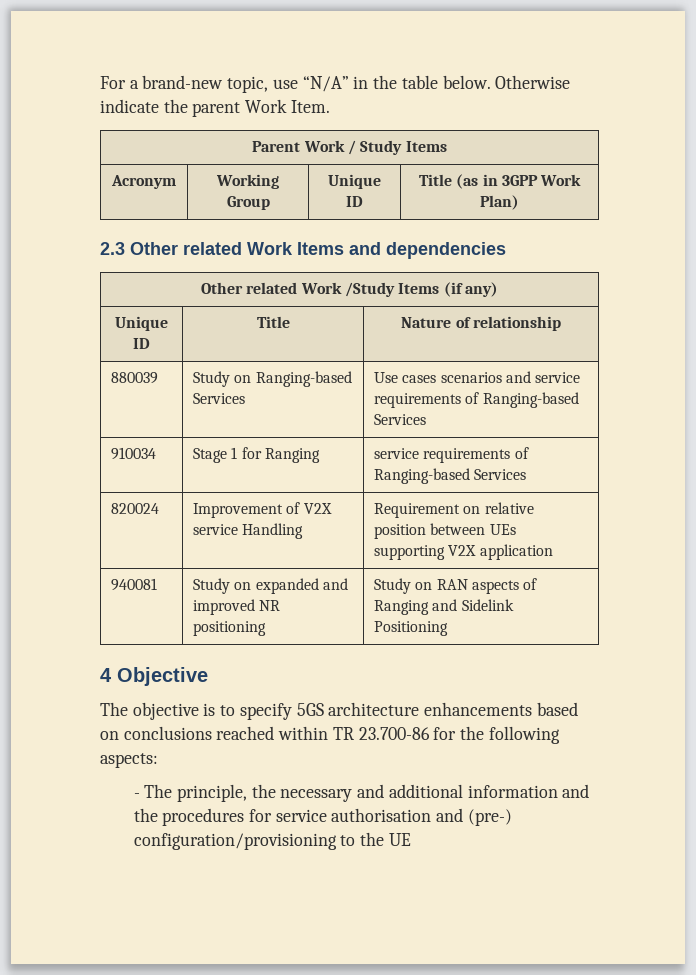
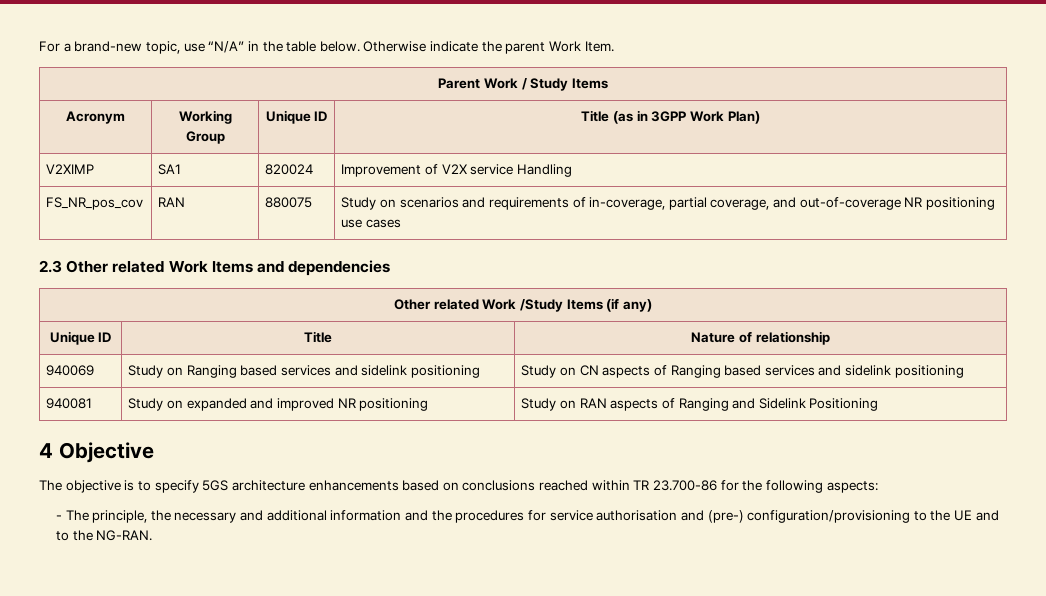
(519, 202) none -> [46,164,95,174] [158,164,182,175] [265,164,314,175] [341,164,572,177] [46,197,144,210] [158,197,186,207] [265,197,313,208] [341,197,996,210] [341,219,401,228] // V2XIMP | SA1 | 820024 | Improvement of V2X service Handling // FS_NR_pos_cov | RAN | 880075 | Study on scenarios and requirements of in-coverage, partial coverage, and out-of-coverage NR positioning use cases
[111,372,159,384] [193,371,352,387] [193,393,246,404] [374,371,581,383] [374,392,579,408] [374,414,427,425] [111,447,157,460] [193,447,321,463] [374,447,529,463] [374,468,527,484] [111,503,160,514] [193,502,332,518] [193,523,304,539] [374,502,534,518] [374,523,516,539] [374,544,553,560] 880039 | Study on Ranging-based Services | Use cases scenarios and service requirements of Ranging-based Services // 910034 | Stage 1 for Ranging | service requirements of Ranging-based Services // 820024 | Improvement of V2X service Handling | Requirement on relative position between UEs supporting V2X application -> [46,365,95,376] [128,365,480,378] [521,365,964,378] 940069 | Study on Ranging based services and sidelink positioning | Study on CN aspects of Ranging based services and sidelink positioning
(411, 839) none -> [975,510,999,521] [55,530,153,541] and to the NG-RAN.

